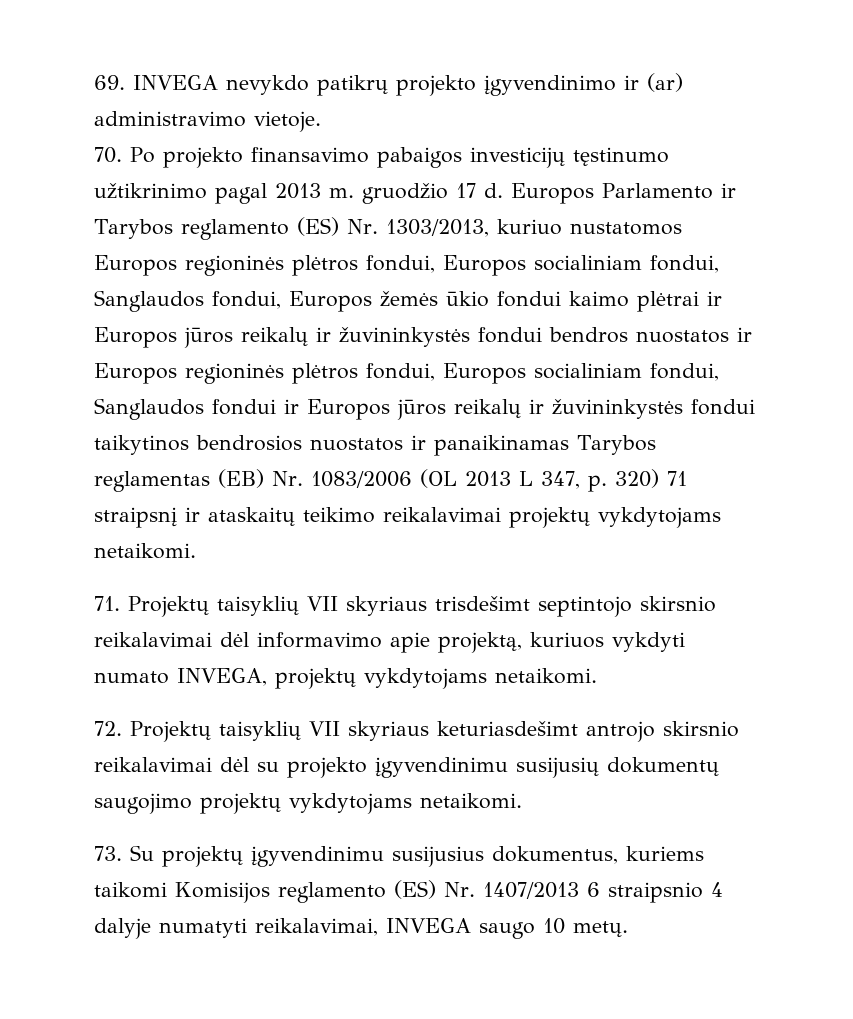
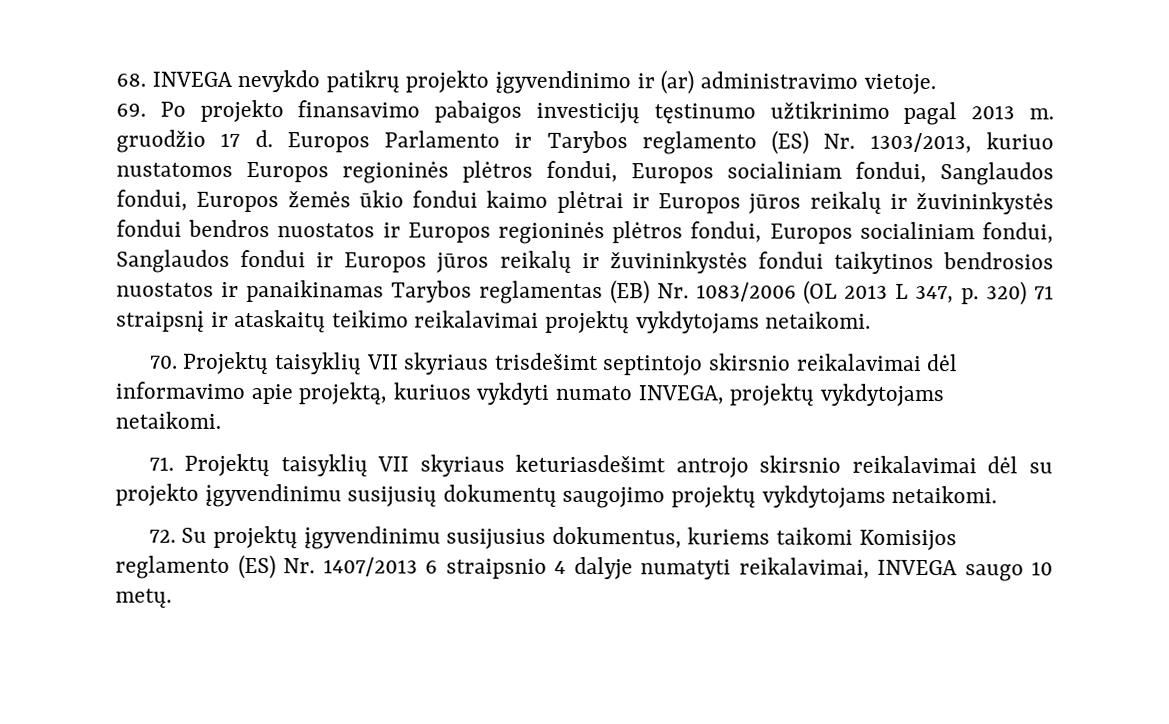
[94,75,125,90] 69. -> [116,73,146,87] 68.
[94,147,122,163] 70. -> [116,103,146,117] 69.
[94,596,120,611] 71. -> [148,355,178,369] 70.
[94,721,122,736] 72. -> [148,456,174,471] 71.
[94,846,122,861] 73. -> [148,529,176,543] 72.

